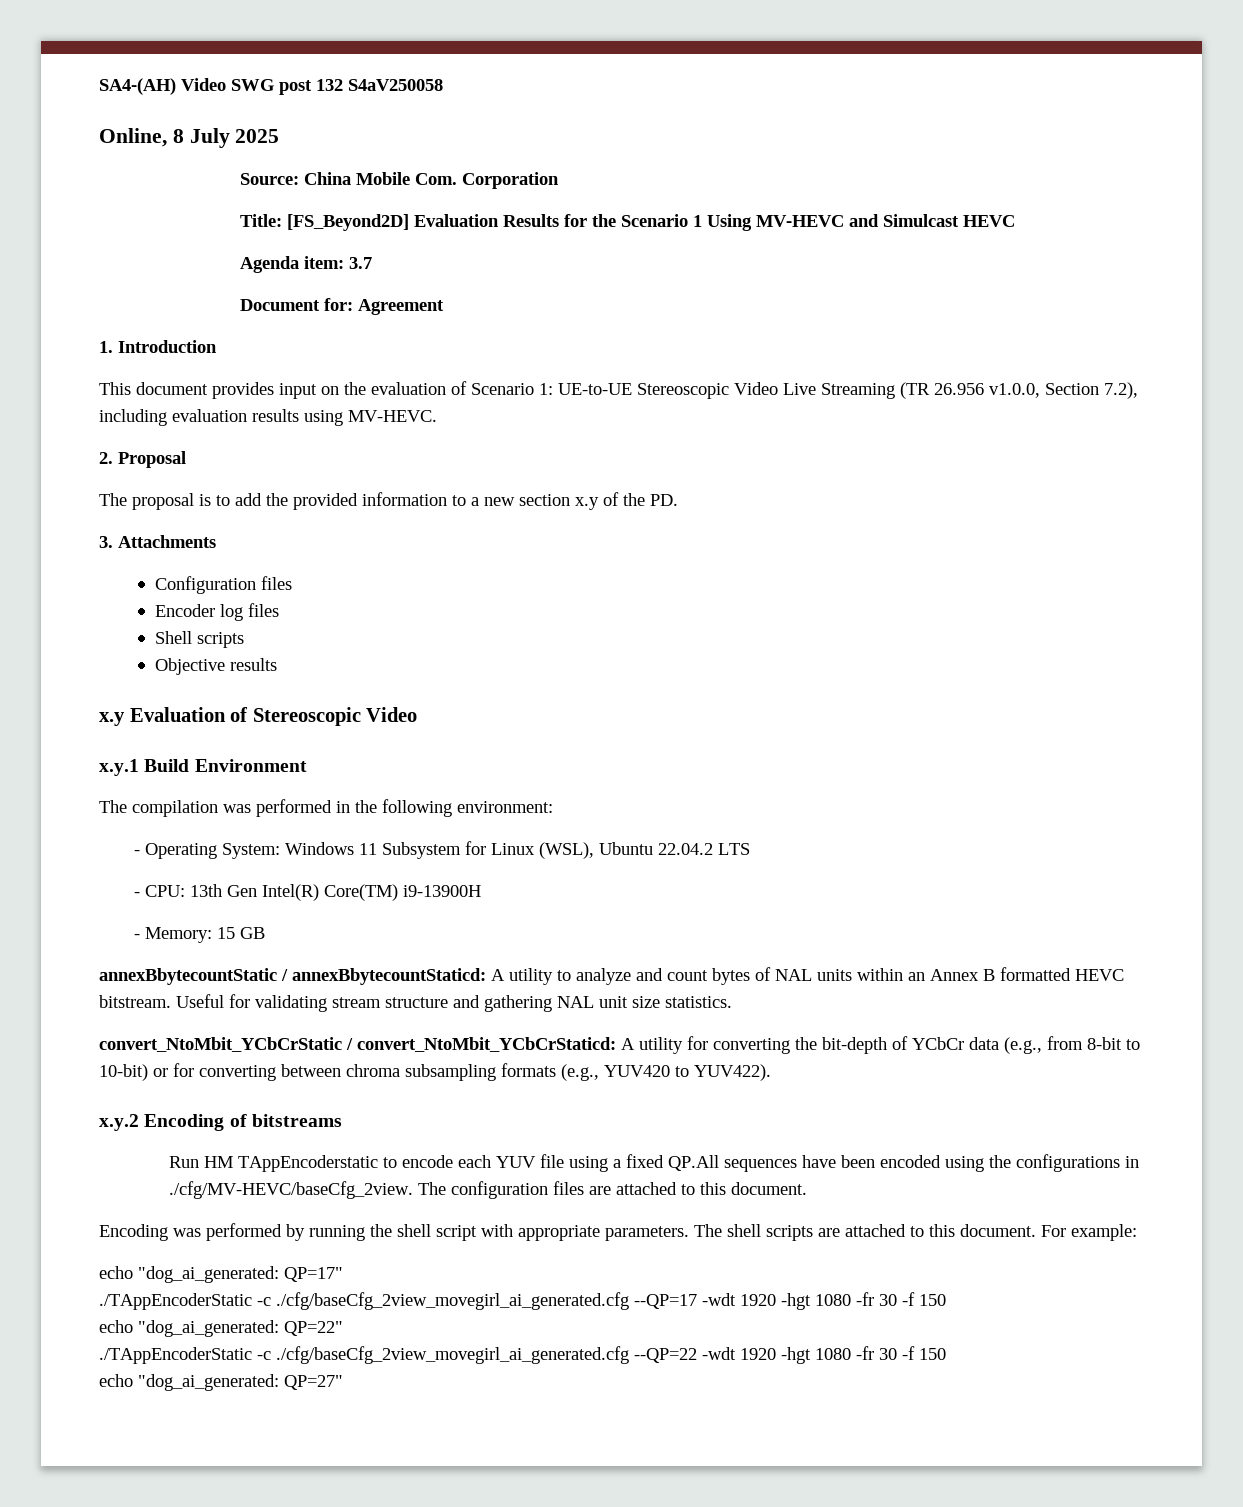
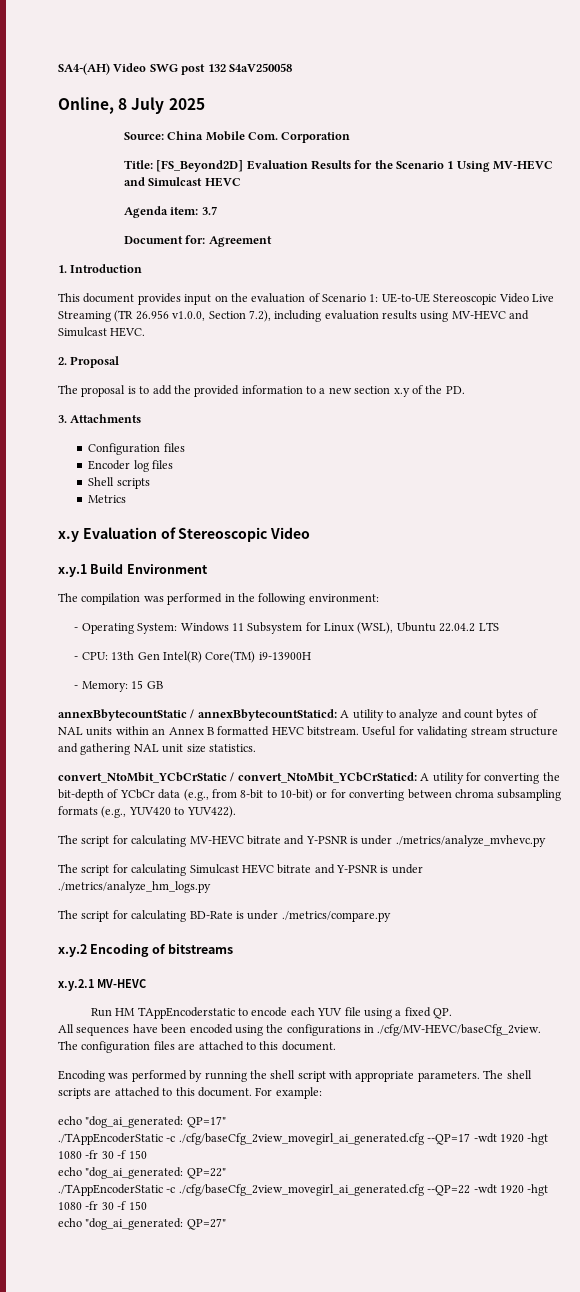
[348,410,437,422] MV-HEVC. -> [451,310,530,320] [58,327,146,337] MV-HEVC and Simulcast HEVC.
[154,658,277,675] Objective results -> [88,495,127,503] Metrics
(771, 1072) none -> [58,835,546,847] [58,864,423,876] [58,881,211,893] [58,910,391,922] // The script for calculating MV-HEVC bitrate and Y-PSNR is under ./metrics/analyze_mvhevc.py // The script for calculating Simulcast HEVC bitrate and Y-PSNR is under ./metrics/analyze_hm_logs.py // The script for calculating BD-Rate is under ./metrics/compare.py
(342, 1120) none -> [58,979,146,991] // x.y.2.1 MV-HEVC
[668,1155,720,1171] QP.All -> [433,1008,453,1019] [58,1024,74,1033] QP. // All

